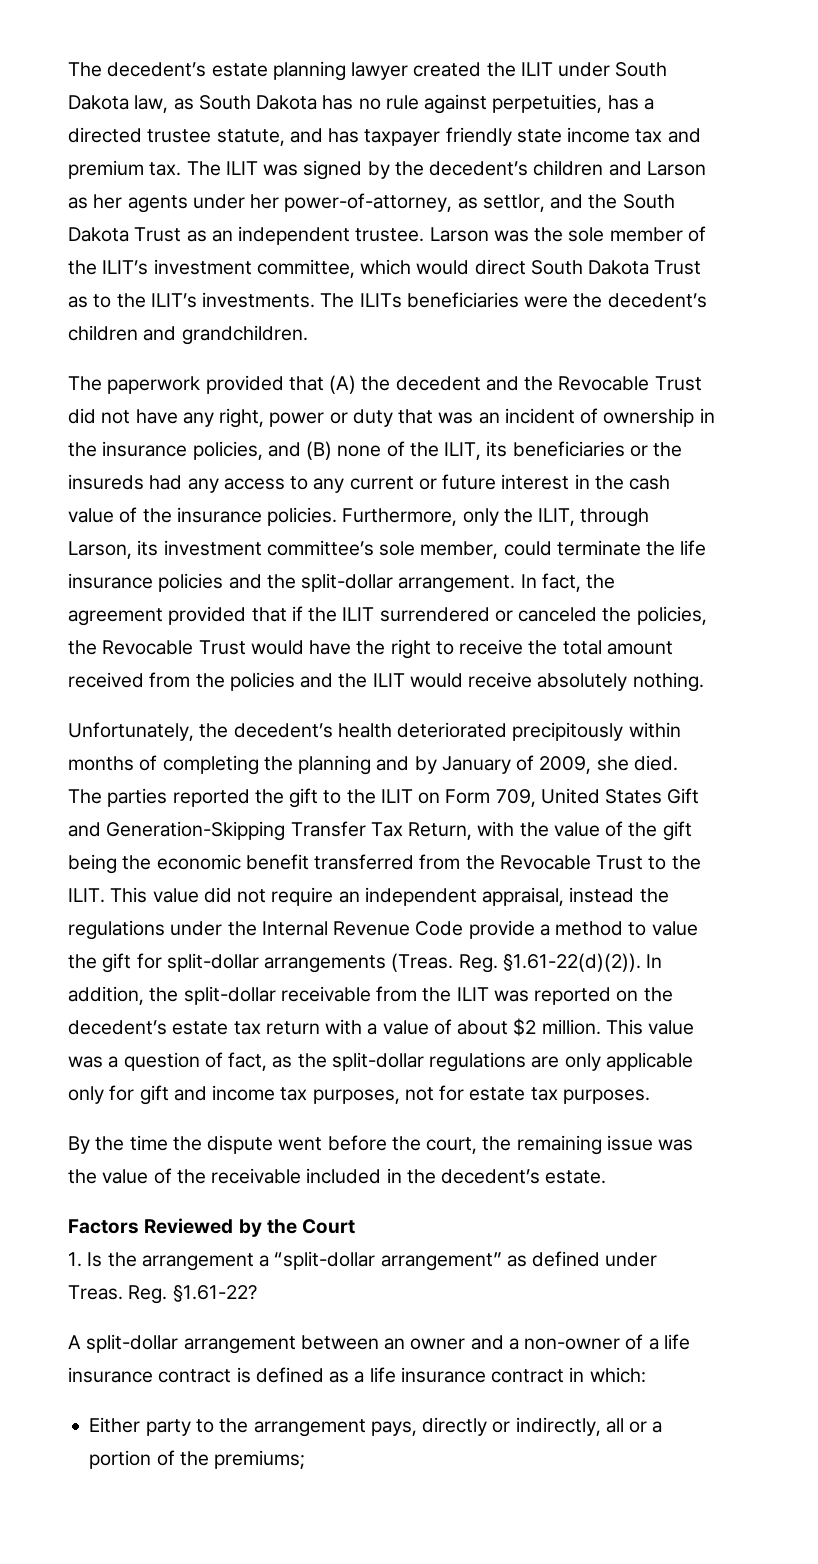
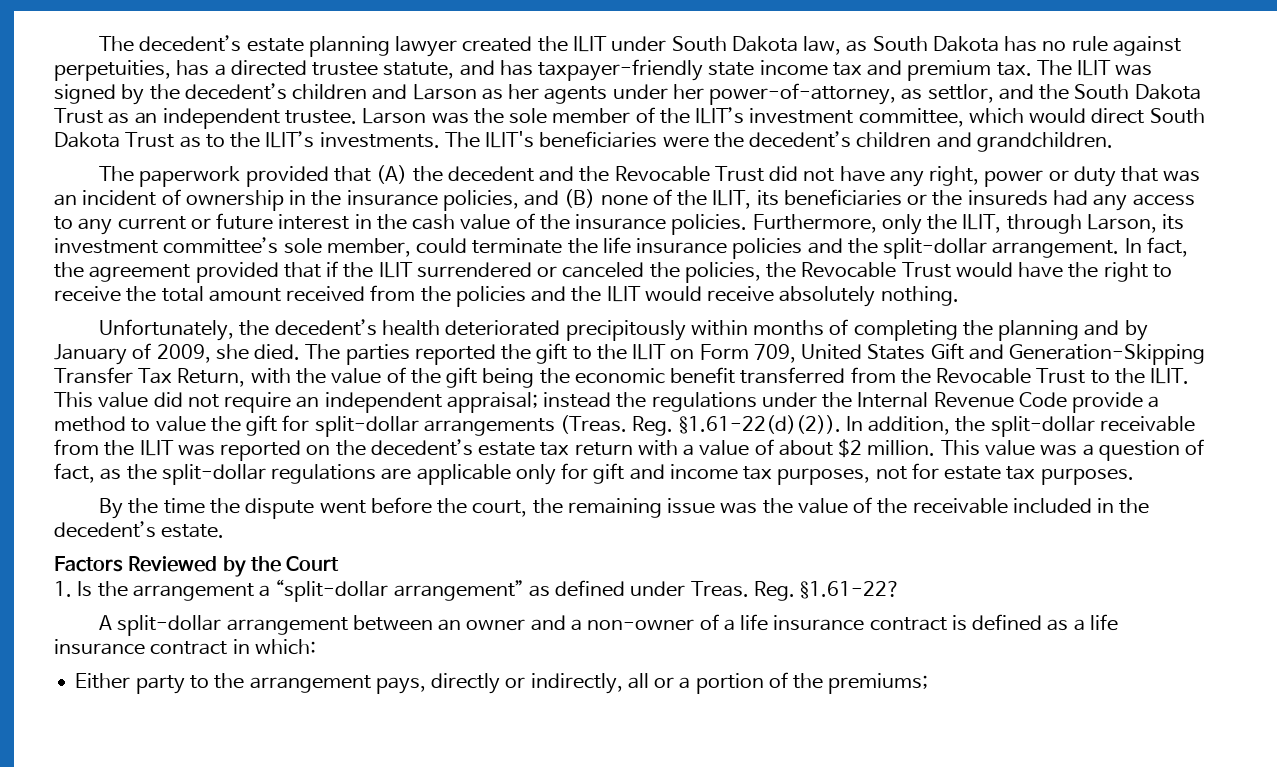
[364,127,512,146] taxpayer friendly -> [538,59,704,81] taxpayer-friendly
[359,293,402,308] ILITs -> [485,131,535,148] ILIT's
[482,887,565,906] appraisal, -> [446,392,538,413] appraisal;
[564,1053,601,1071] only -> (412, 474) none

